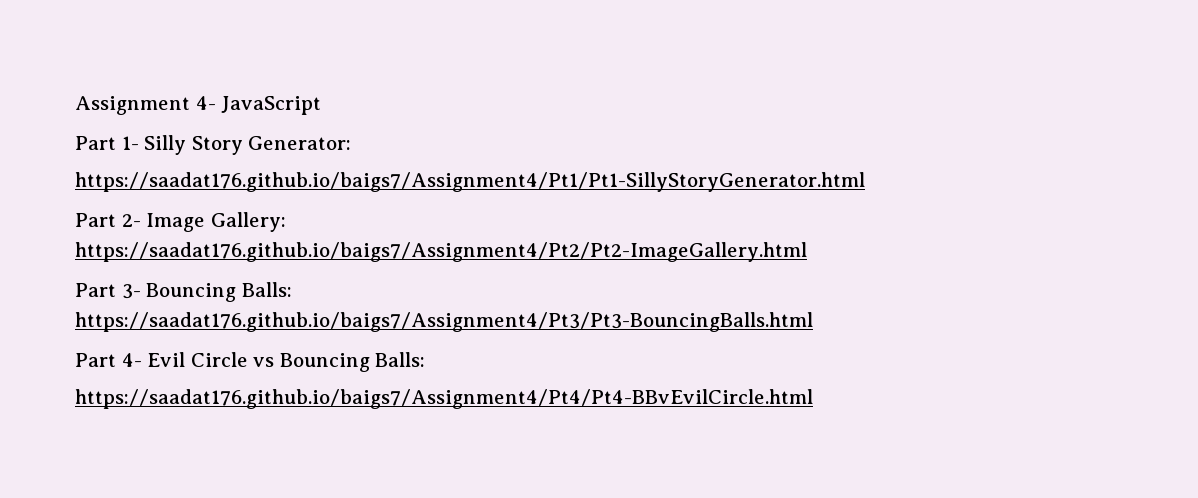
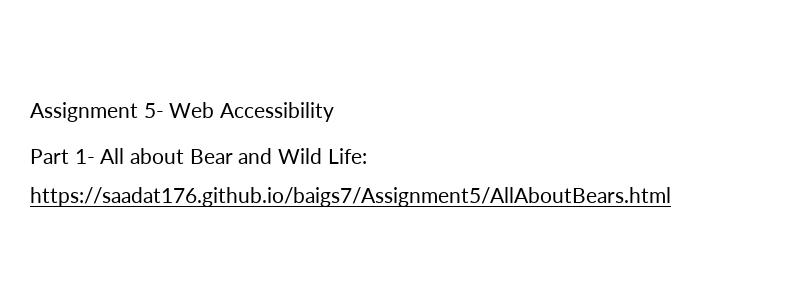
[195,96,322,115] 4- JavaScript -> [143,102,335,122] 5- Web Accessibility
[144,135,352,155] [75,172,865,192] [75,212,286,232] [75,242,807,262] [75,282,292,302] [75,312,813,332] [75,352,426,372] [75,389,813,409] Silly Story Generator: // https://saadat176.github.io/baigs7/Assignment4/Pt1/Pt1-SillyStoryGenerator.html // Part 2- Image Gallery: // https://saadat176.github.io/baigs7/Assignment4/Pt2/Pt2-ImageGallery.html // Part 3- Bouncing Balls: // https://saadat176.github.io/baigs7/Assignment4/Pt3/Pt3-BouncingBalls.html // Part 4- Evil Circle vs Bouncing Balls: // https://saadat176.github.io/baigs7/Assignment4/Pt4/Pt4-BBvEvilCircle.html -> [100,148,367,164] [30,187,671,207] All about Bear and Wild Life: // https://saadat176.github.io/baigs7/Assignment5/AllAboutBears.html

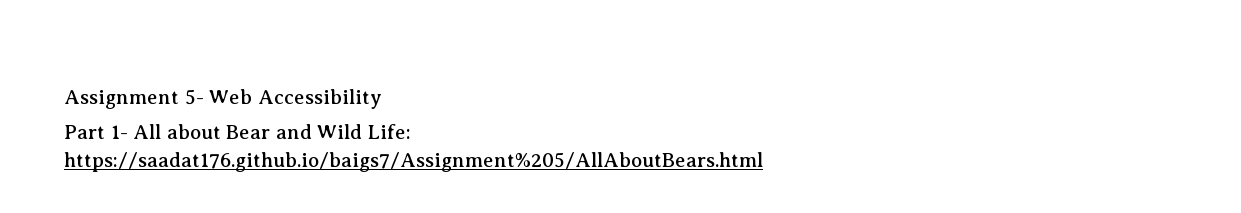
[30,187,671,207] https://saadat176.github.io/baigs7/Assignment5/AllAboutBears.html -> [64,152,763,172] https://saadat176.github.io/baigs7/Assignment%205/AllAboutBears.html

